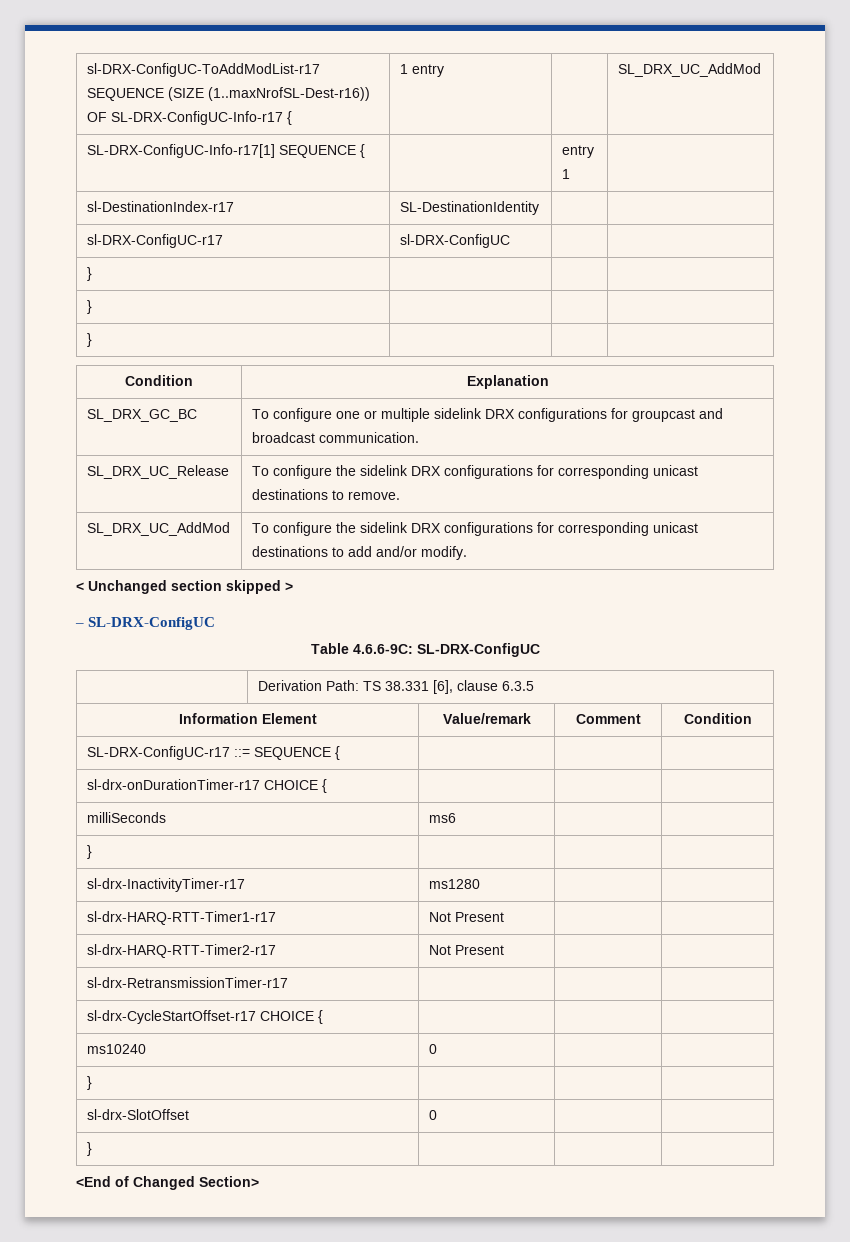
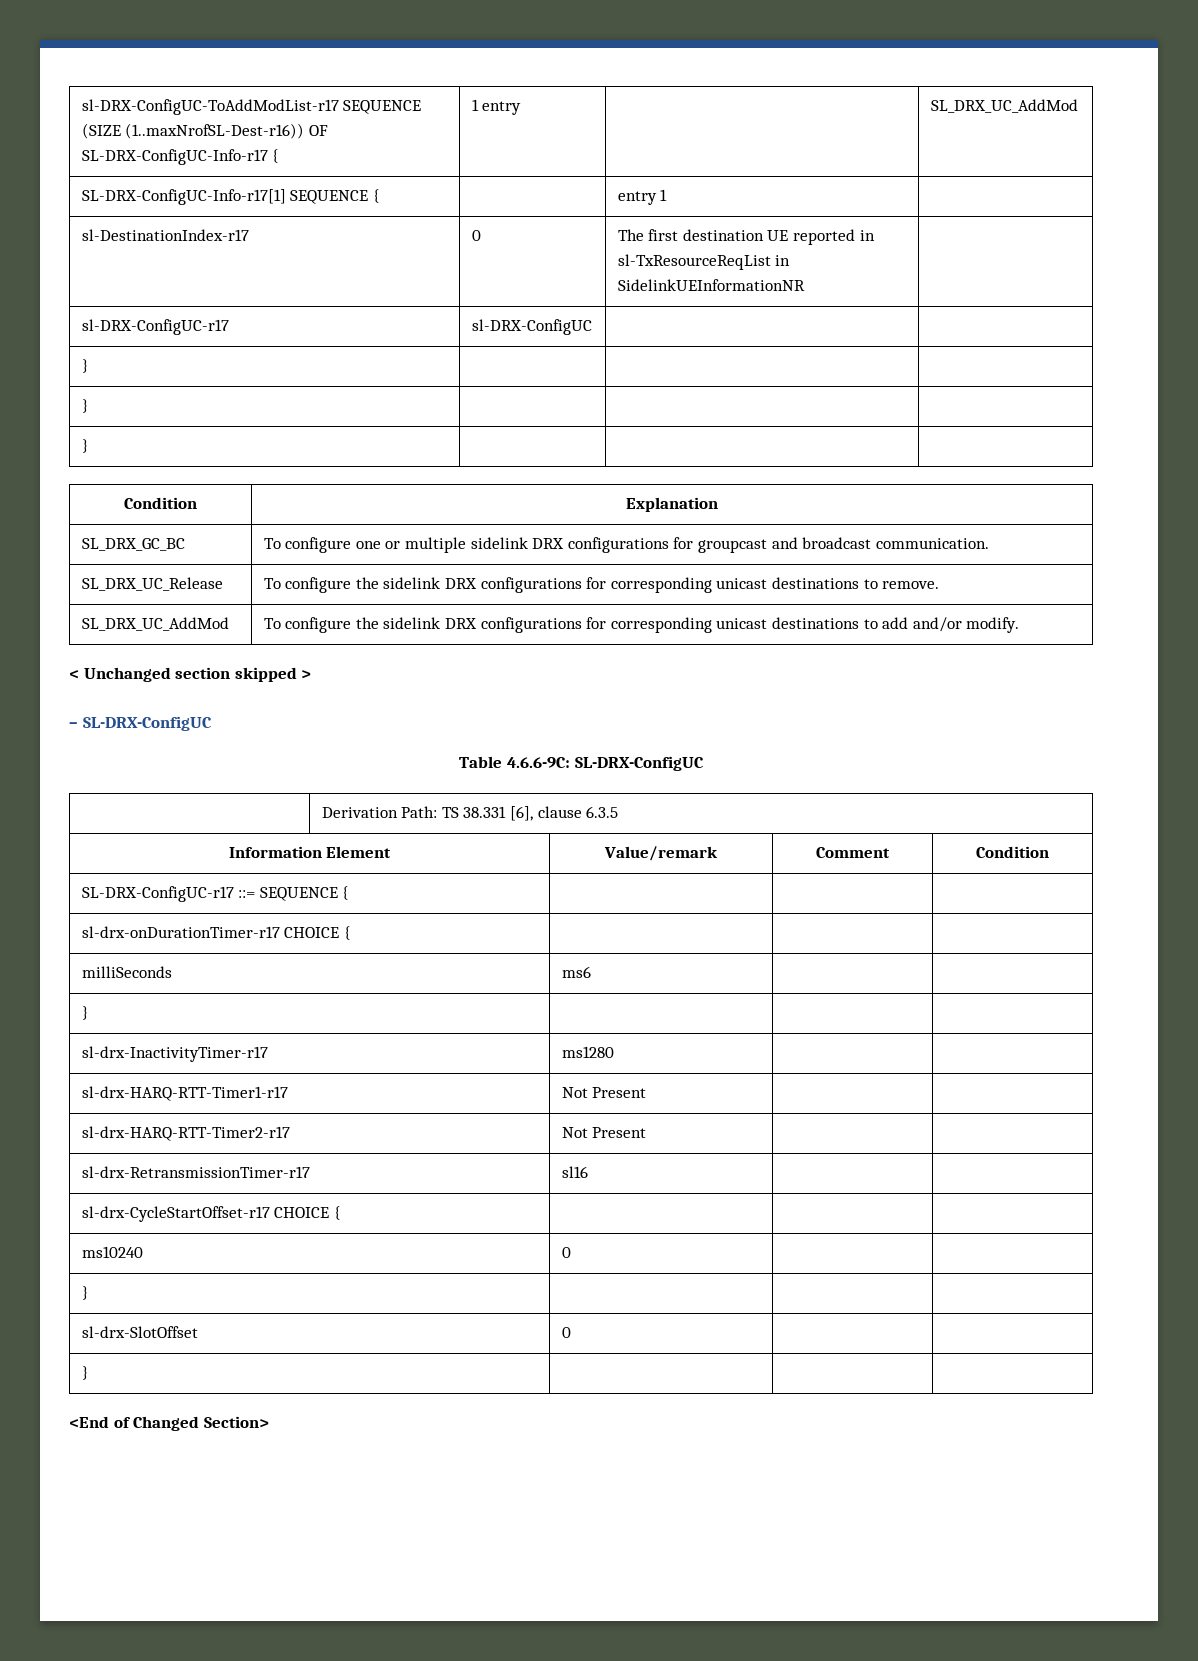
[399,201,539,215] SL-DestinationIdentity | -> [471,230,481,241] [617,229,875,245] [617,254,791,270] [617,279,805,291] 0 | The first destination UE reported in sl-TxResourceReqList in SidelinkUEInformationNR
(288, 982) none -> [561,1166,588,1178] sl16

